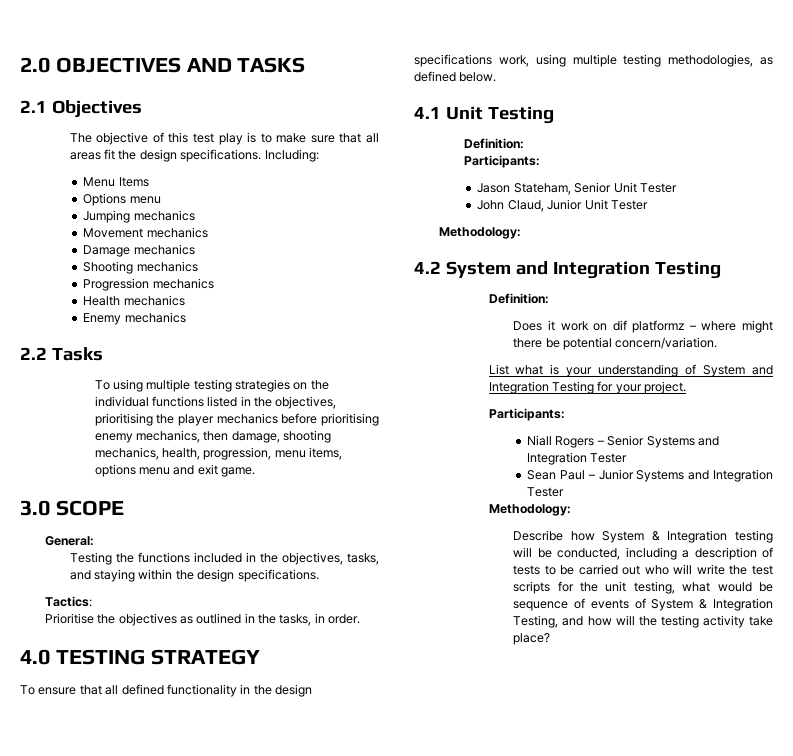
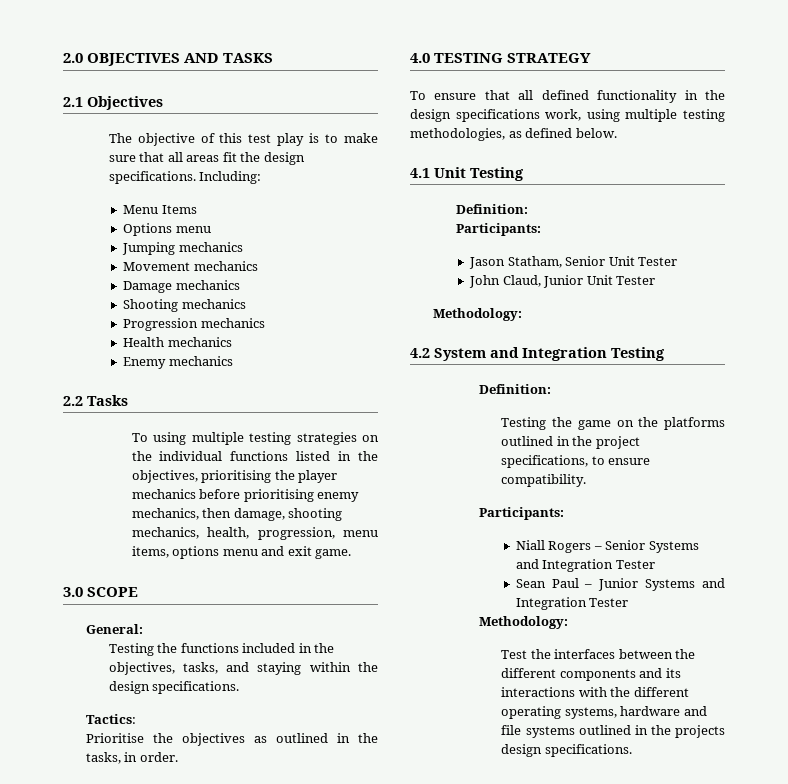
[513,183,571,195] Stateham, -> [507,256,562,268] Statham,
[513,320,773,333] [513,337,718,350] [488,364,773,377] [488,381,687,394] Does it work on dif platformz – where might there be potential concern/variation. // List what is your understanding of System and Integration Testing for your project. -> [501,417,725,430] [501,436,640,449] [501,455,651,468] [501,474,587,487] Testing the game on the platforms outlined in the project specifications, to ensure compatibility.
[513,530,773,543] [513,547,773,560] [513,564,773,575] [513,581,773,594] [513,598,773,611] [513,615,773,628] [513,633,551,645] Describe how System & Integration testing will be conducted, including a description of tests to be carried out who will write the test scripts for the unit testing, what would be sequence of events of System & Integration Testing, and how will the testing activity take place? -> [501,649,696,659] [501,668,681,681] [501,687,689,697] [501,706,707,719] [501,725,725,738] [501,744,632,757] Test the interfaces between the different components and its interactions with the different operating systems, hardware and file systems outlined in the projects design specifications.

